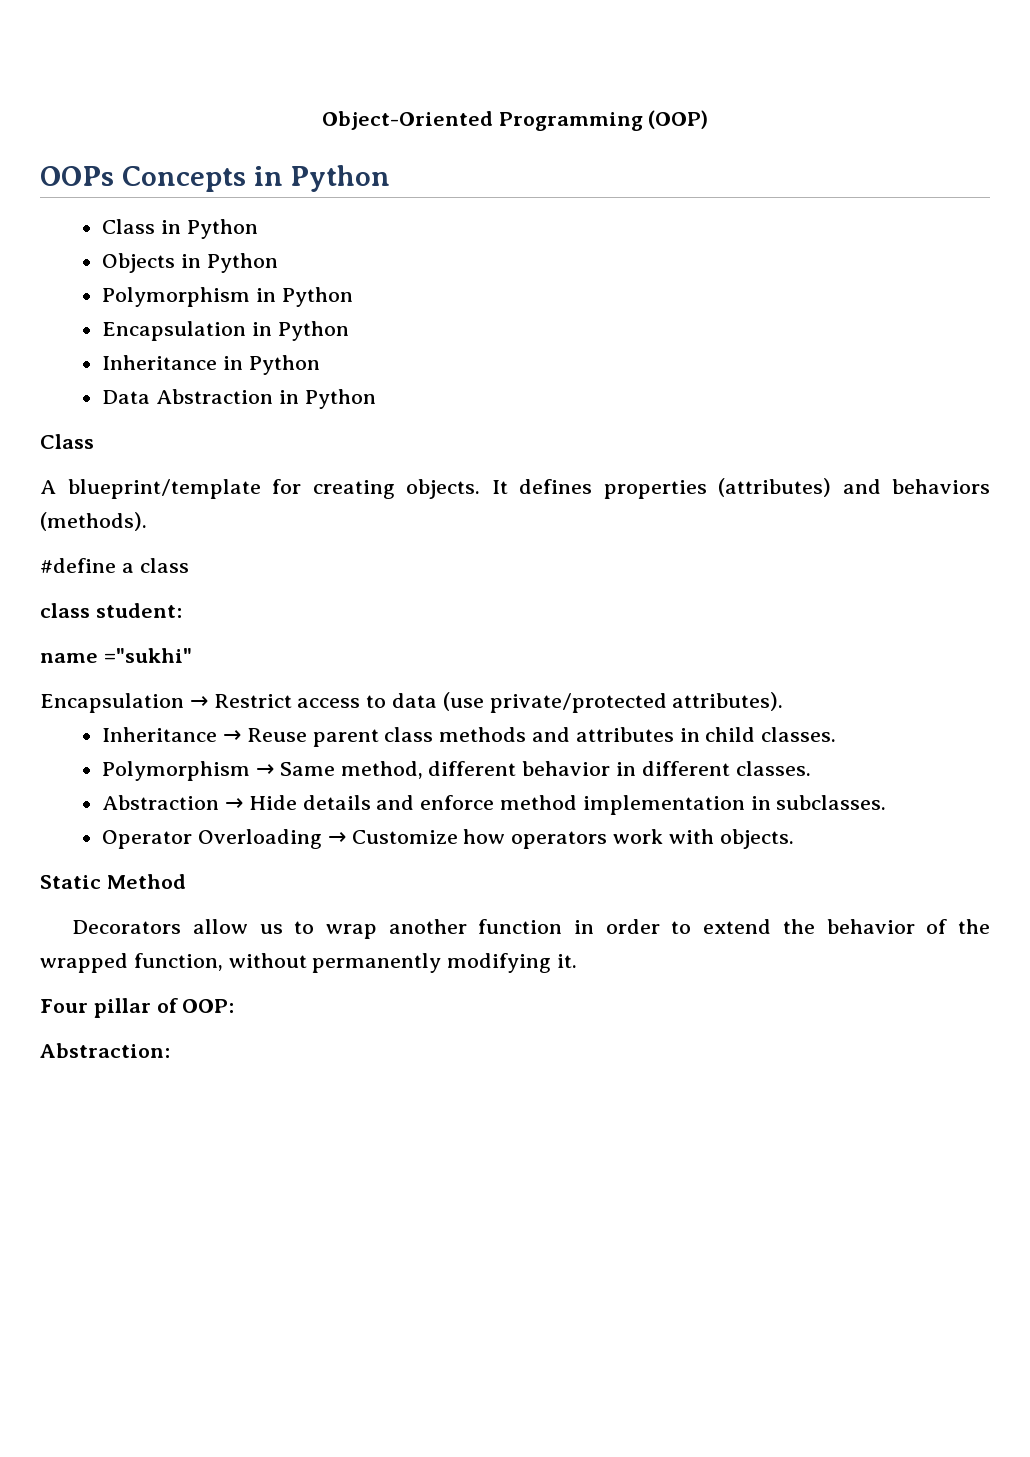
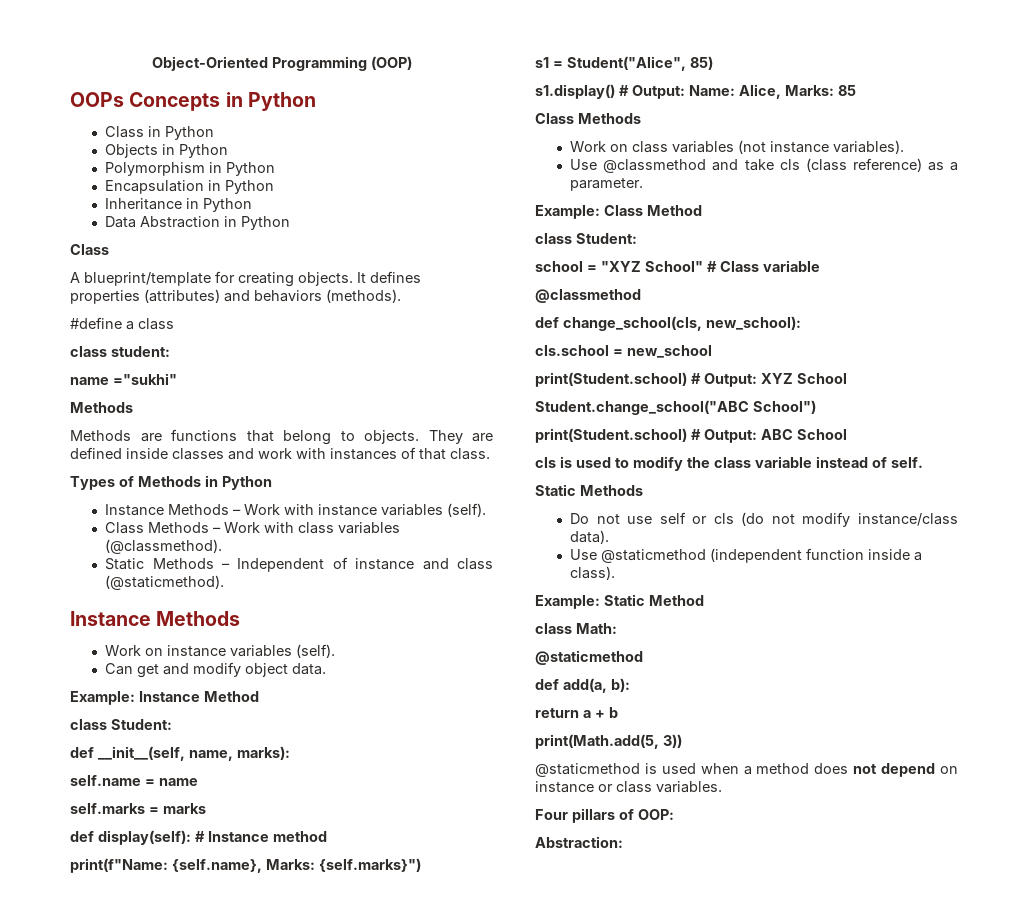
[40,692,784,713] [102,727,837,747] [102,761,811,781] [102,795,887,815] [102,829,794,849] [40,874,186,889] [72,919,991,939] [40,953,578,973] Encapsulation → Restrict access to data (use private/protected attributes). // Inheritance → Reuse parent class methods and attributes in child classes. // Polymorphism → Same method, different behavior in different classes. // Abstraction → Hide details and enforce method implementation in subclasses. // Operator Overloading → Customize how operators work with objects. // Static Method // Decorators allow us to wrap another function in order to extend the behavior of the wrapped function, without permanently modifying it. -> [70,402,133,413] [70,429,493,445] [70,447,490,460] [70,475,272,490] [105,503,487,517] [105,522,401,534] [105,539,223,554] [105,557,494,572] [105,575,225,590] [70,611,241,626] [105,644,336,658] [105,662,327,678] [70,691,259,705] [70,719,172,730] [70,746,290,761] [70,775,198,786] [70,803,206,814] [70,830,327,845] [70,858,421,873] [535,56,713,71] [535,84,856,99] [535,113,641,124] [570,140,905,154] [570,158,958,173] [570,178,644,191] [535,205,702,219] [535,233,637,244] [535,260,820,272] [535,289,641,303] [535,316,801,331] [535,345,712,358] [535,372,847,387] [535,400,816,415] [535,428,847,443] [535,456,923,471] [535,484,643,496] [570,512,958,527] [570,530,610,544] [570,548,923,563] [570,566,616,580] [535,594,704,609] [535,623,617,634] [535,650,643,665] [535,678,630,693] [535,707,618,718] [535,734,682,749] [535,763,959,777] [535,781,722,793] Methods // Methods are functions that belong to objects. They are defined inside classes and work with instances of that class. // Types of Methods in Python // Instance Methods – Work with instance variables (self). // Class Methods – Work with class variables (@classmethod). // Static Methods – Independent of instance and class (@staticmethod). // Instance Methods // Work on instance variables (self). // Can get and modify object data. // Example: Instance Method // class Student: // def __init__(self, name, marks): // self.name = name // self.marks = marks // def display(self): # Instance method // print(f"Name: {self.name}, Marks: {self.marks}") // s1 = Student("Alice", 85) // s1.display() # Output: Name: Alice, Marks: 85 // Class Methods // Work on class variables (not instance variables). // Use @classmethod and take cls (class reference) as a parameter. // Example: Class Method // class Student: // school = "XYZ School" # Class variable // @classmethod // def change_school(cls, new_school): // cls.school = new_school // print(Student.school) # Output: XYZ School // Student.change_school("ABC School") // print(Student.school) # Output: ABC School // cls is used to modify the class variable instead of self. // Static Methods // Do not use self or cls (do not modify instance/class data). // Use @staticmethod (independent function inside a class). // Example: Static Method // class Math: // @staticmethod // def add(a, b): // return a + b // print(Math.add(5, 3)) // @staticmethod is used when a method does not depend on instance or class variables.
[93,998,151,1018] pillar -> [572,808,615,823] pillars

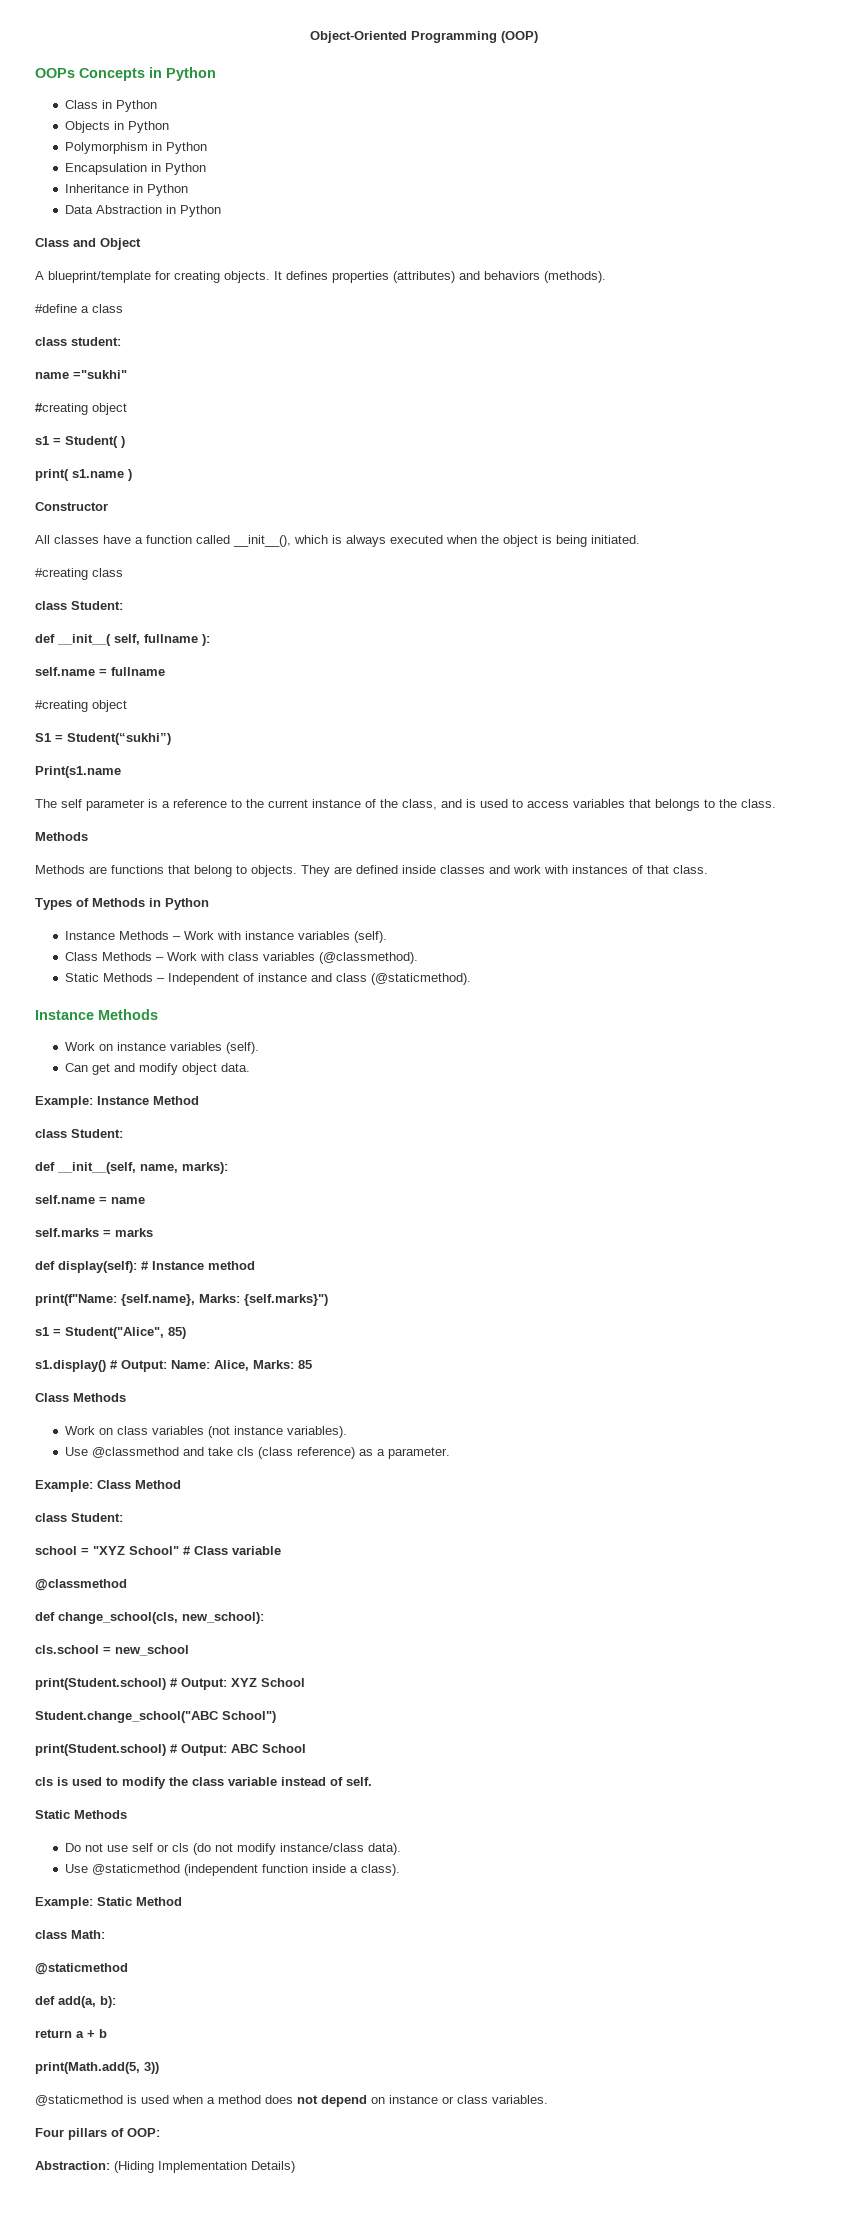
(109, 249) none -> [73,238,141,250] and Object
(177, 379) none -> [35,403,127,415] [35,436,125,448] [35,469,132,481] [35,502,108,511] [35,535,640,547] [35,568,123,580] [35,601,123,610] [35,634,210,646] [35,667,165,676] [35,700,127,712] [35,733,171,745] [35,766,121,778] [35,799,776,811] // #creating object // s1 = Student( ) // print( s1.name ) // Constructor // All classes have a function called __init__(), which is always executed when the object is being initiated. // #creating class // class Student: // def __init__( self, fullname ): // self.name = fullname // #creating object // S1 = Student(“sukhi”) // Print(s1.name // The self parameter is a reference to the current instance of the class, and is used to access variables that belongs to the class.
(623, 842) none -> [114,2161,295,2173] (Hiding Implementation Details)

